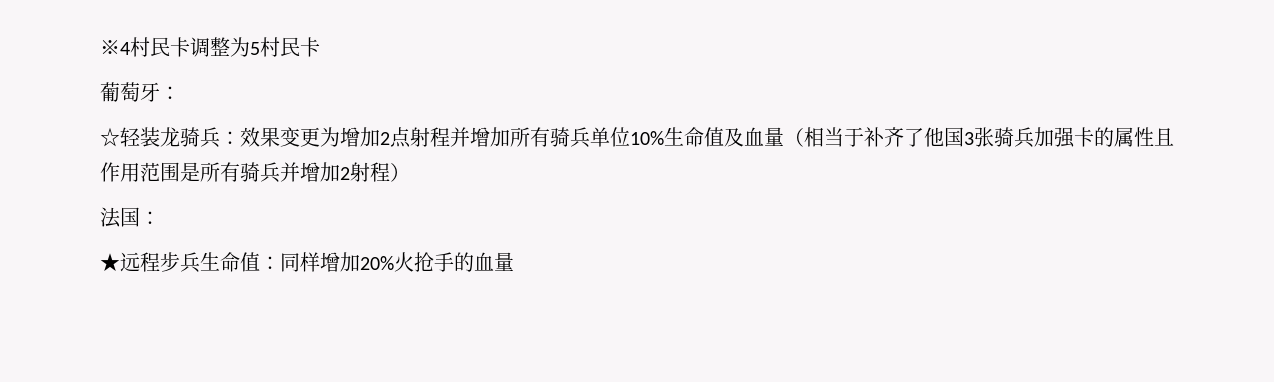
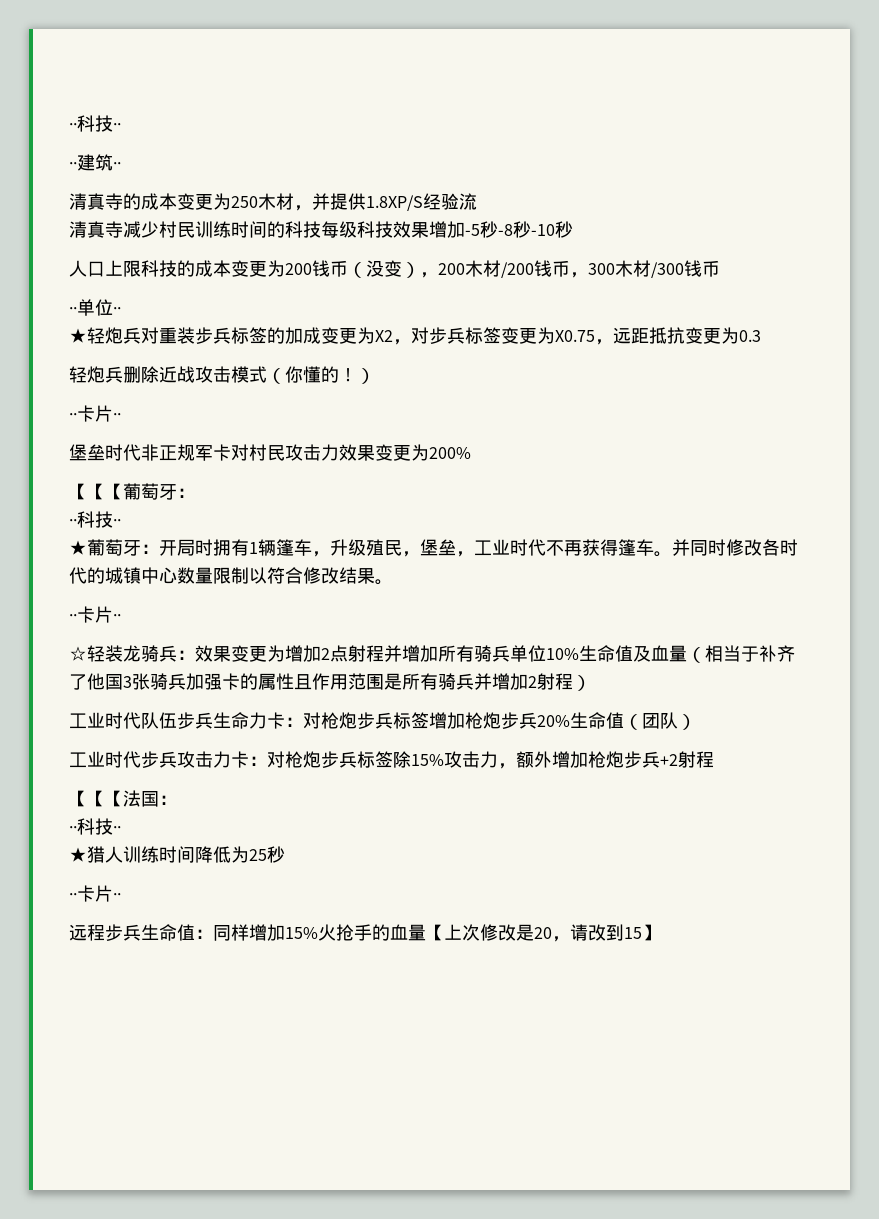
[100,37,320,57] [100,82,180,102] ※4村民卡调整为5村民卡 // 葡萄牙： -> [69,115,121,132] [69,154,121,171] [69,193,477,211] [69,221,573,238] [69,260,720,278] [69,299,121,316] [69,327,761,345] [69,366,375,384] [69,405,121,422] [69,444,471,461] [69,483,195,500] [69,511,121,528] [69,539,798,557] [69,567,393,585] [69,606,121,623] ··科技·· // ··建筑·· // 清真寺的成本变更为250木材，并提供1.8XP/S经验流 // 清真寺减少村民训练时间的科技每级科技效果增加-5秒-8秒-10秒 // 人口上限科技的成本变更为200钱币（没变），200木材/200钱币，300木材/300钱币 // ··单位·· // ★轻炮兵对重装步兵标签的加成变更为X2，对步兵标签变更为X0.75，远距抵抗变更为0.3 // 轻炮兵删除近战攻击模式（你懂的！） // ··卡片·· // 堡垒时代非正规军卡对村民攻击力效果变更为200% // 【【【葡萄牙： // ··科技·· // ★葡萄牙：开局时拥有1辆篷车，升级殖民，堡垒，工业时代不再获得篷车。并同时修改各时代的城镇中心数量限制以符合修改结果。 // ··卡片··
[100,207,160,228] [100,253,120,271] 法国： // ★ -> [69,712,696,730] [69,751,714,769] [69,790,177,807] [69,818,121,835] [69,846,285,863] [69,885,121,902] 工业时代队伍步兵生命力卡：对枪炮步兵标签增加枪炮步兵20%生命值（团队） // 工业时代步兵攻击力卡：对枪炮步兵标签除15%攻击力，额外增加枪炮步兵+2射程 // 【【【法国： // ··科技·· // ★猎人训练时间降低为25秒 // ··卡片·· //
[360,256,394,270] 20% -> [285,927,318,939] 15%
(514, 261) none -> [426,924,660,942] 【上次修改是20，请改到15】

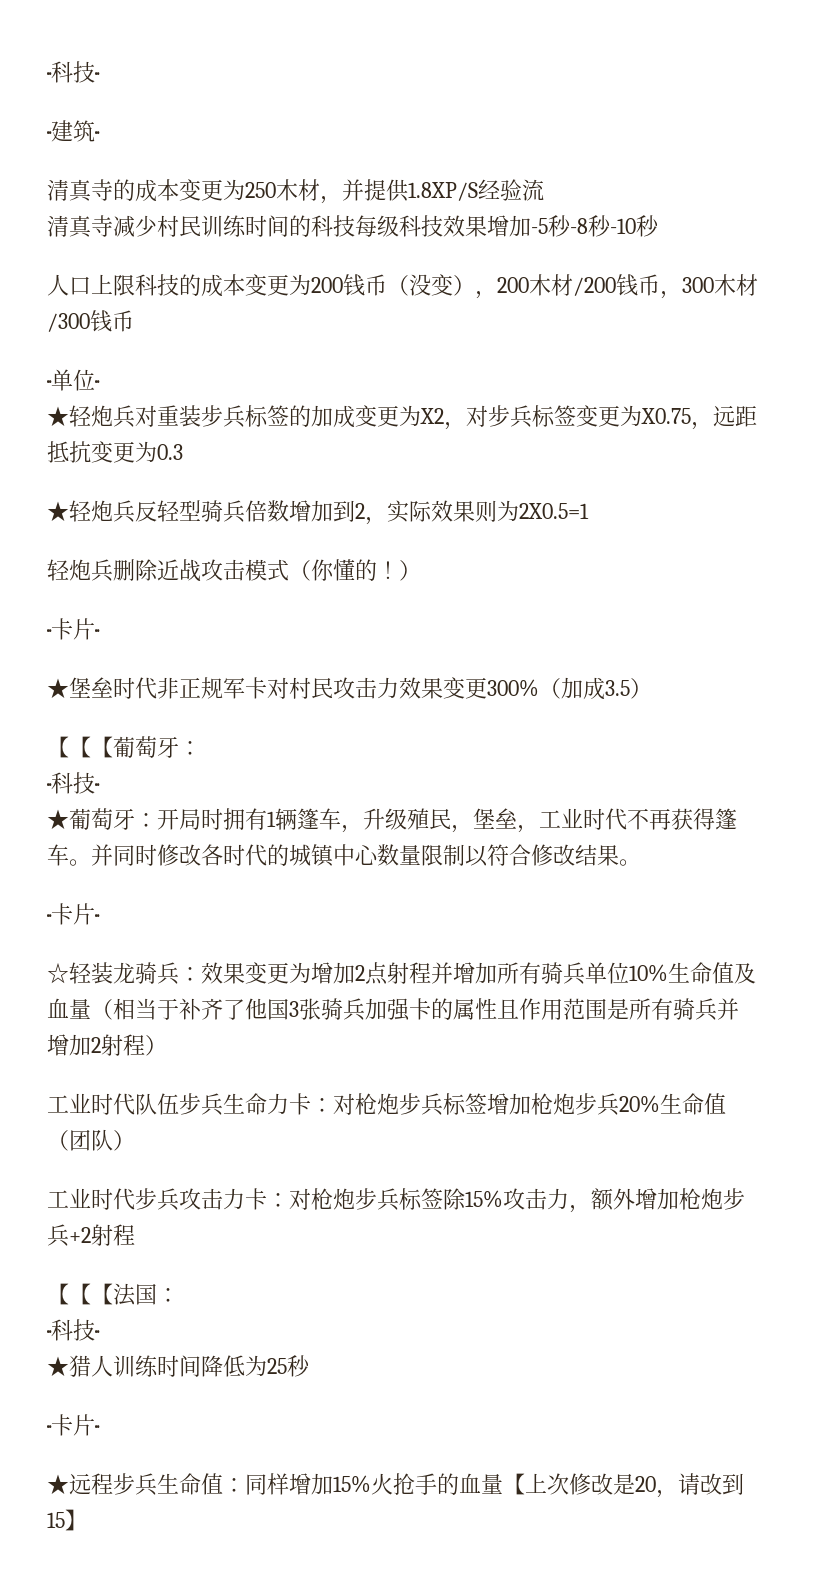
(761, 336) none -> [47,500,589,525] // ★轻炮兵反轻型骑兵倍数增加到2，实际效果则为2X0.5=1
(121, 416) none -> [47,678,69,698] ★
[411,444,471,461] 为200% -> [487,677,652,700] 300%（加成3.5）
(121, 896) none -> [47,1474,69,1494] ★

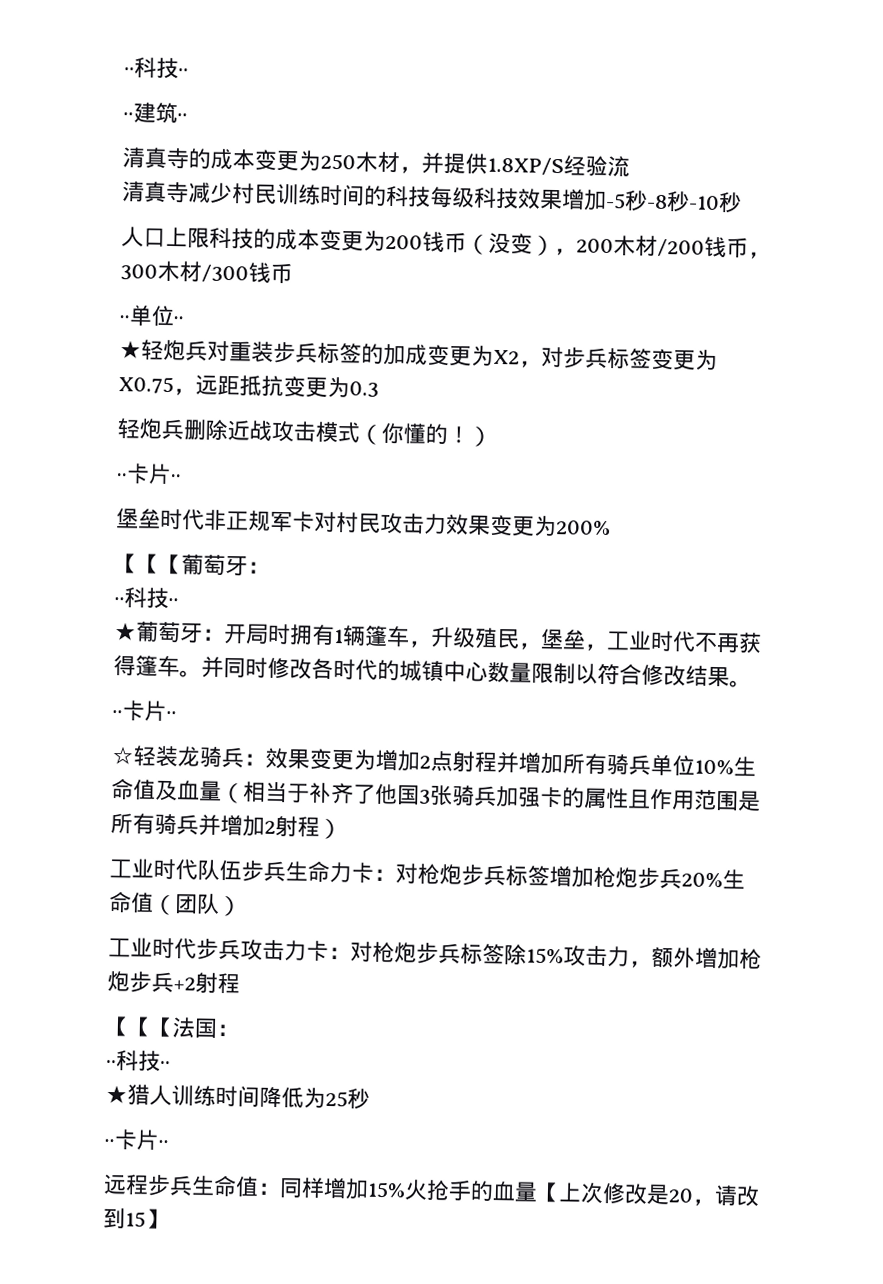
[47,500,589,525] // ★轻炮兵反轻型骑兵倍数增加到2，实际效果则为2X0.5=1 -> (379, 389) none
[47,678,69,698] ★ -> (182, 478) none
[487,677,652,700] 300%（加成3.5） -> [533,515,611,537] 为200%
[47,1474,69,1494] ★ -> (169, 1144) none

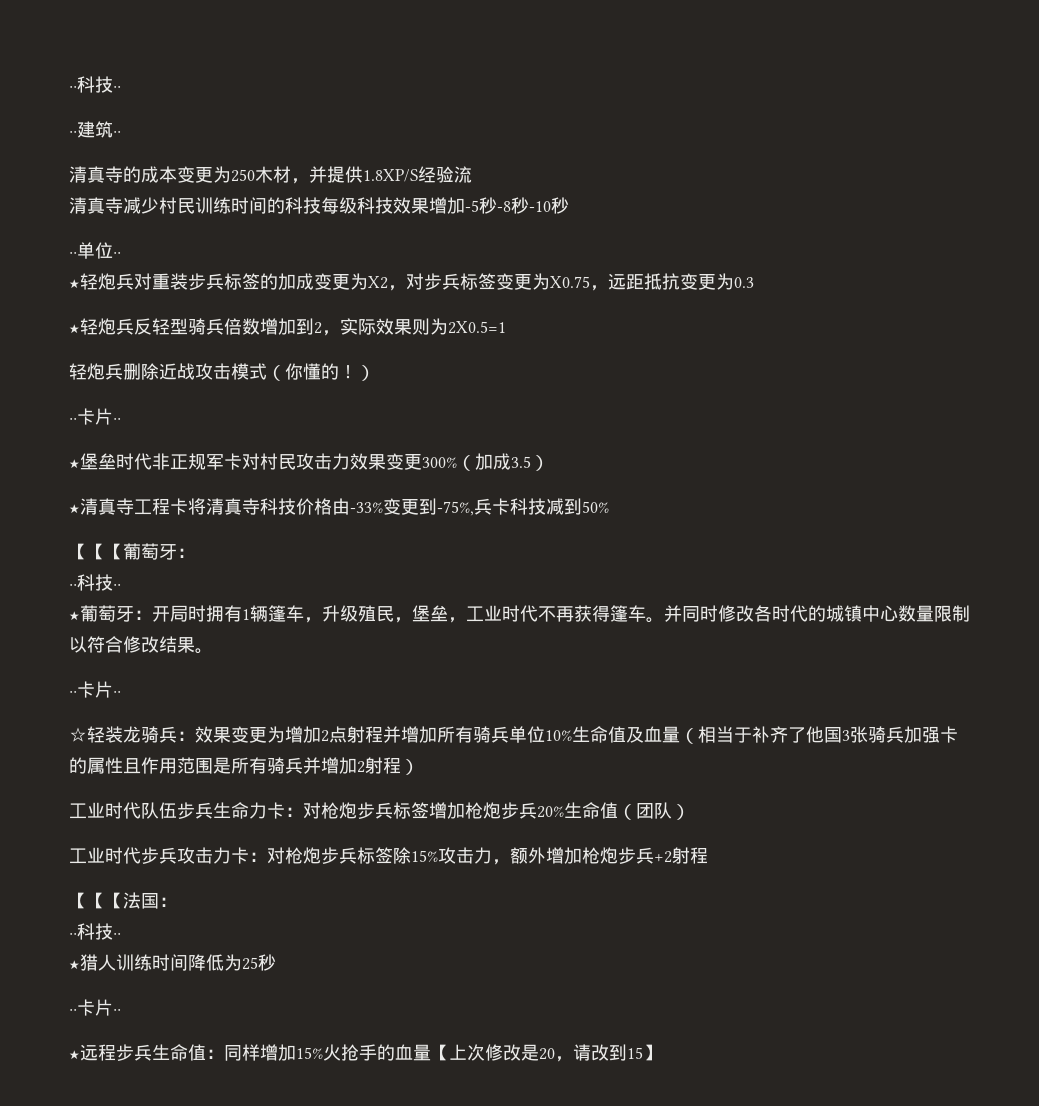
[121,226,771,259] [120,260,293,285] // 人口上限科技的成本变更为200钱币（没变），200木材/200钱币，300木材/300钱币 -> (569, 205) none
(379, 389) none -> [69,318,506,336] // ★轻炮兵反轻型骑兵倍数增加到2，实际效果则为2X0.5=1
(182, 478) none -> [69,459,80,469] ★
[533,515,611,537] 为200% -> [422,453,549,471] [69,498,609,516] 300%（加成3.5） // ★清真寺工程卡将清真寺科技价格由-33%变更到-75%,兵卡科技减到50%
(169, 1144) none -> [69,1050,80,1060] ★

